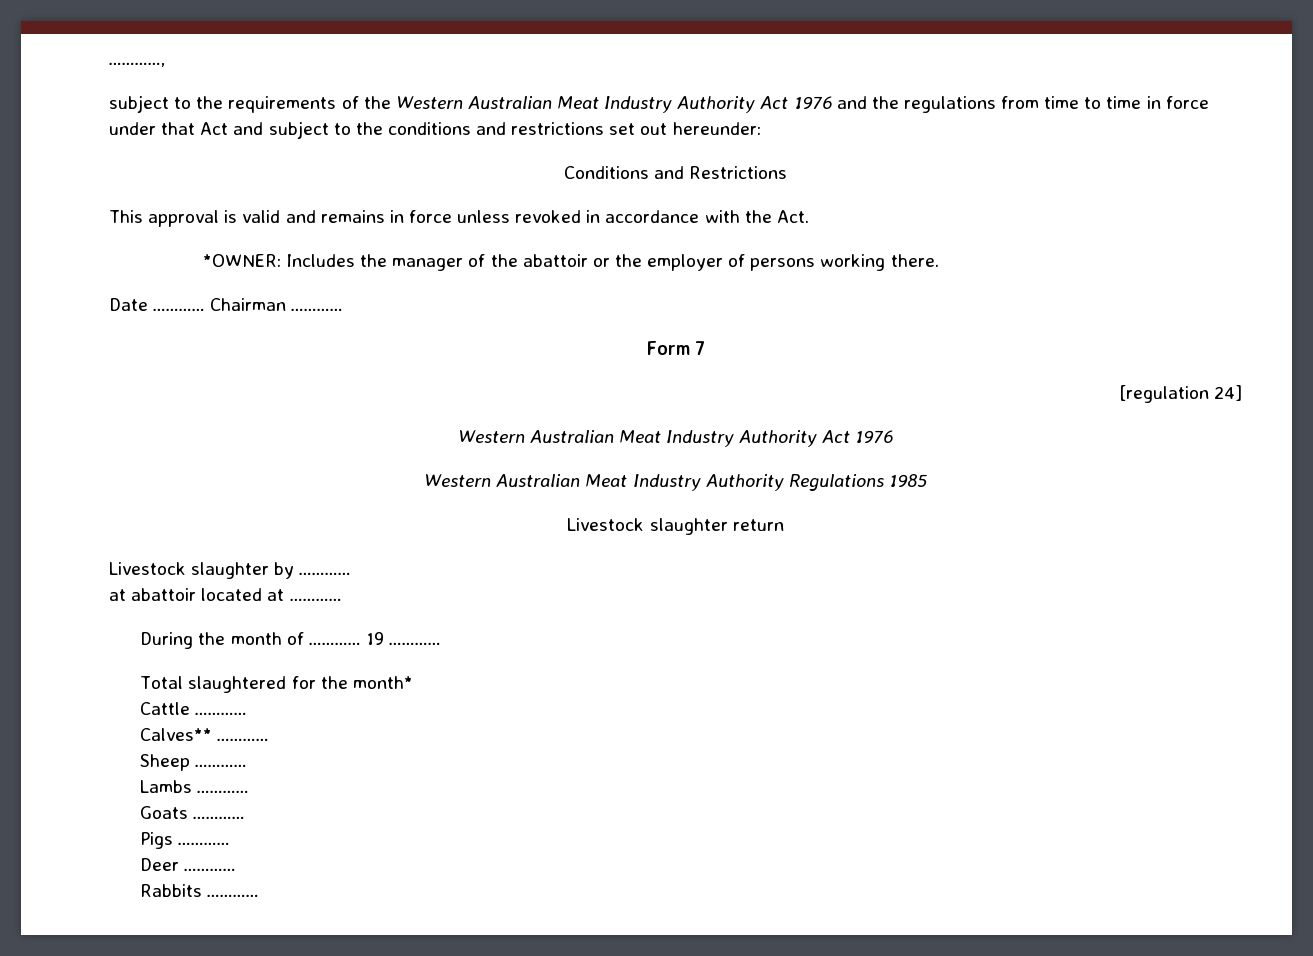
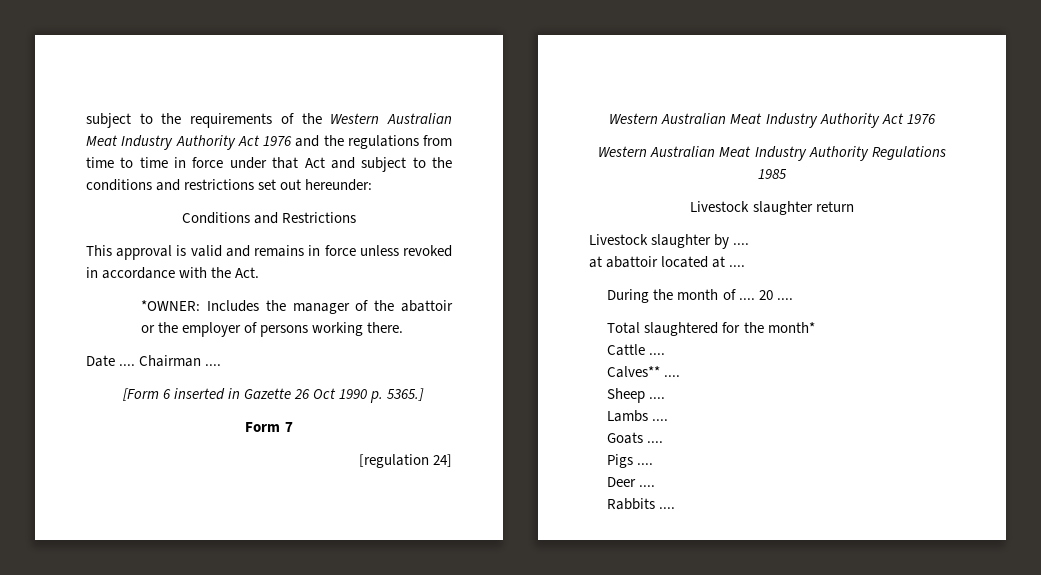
[109,62,165,67] …………, // -> (86, 120) none
[153,298,344,311] ………… Chairman ………… -> [119,355,222,367] [122,388,425,403] .... Chairman .... // [Form 6 inserted in Gazette 26 Oct 1990 p. 5365.]
[299,572,352,575] ………… -> [733,243,750,245] ....
[289,598,342,601] ………… -> [729,265,746,267] ....
[308,632,442,645] ………… 19 ………… -> [738,290,793,300] .... 20 ....
[195,712,248,715] ………… -> [649,353,666,355] ....
[217,738,270,741] ………… -> [664,375,681,377] ....
[195,764,248,767] ………… -> [649,397,666,399] ....
[197,790,250,793] ………… -> [652,419,669,421] ....
[193,816,246,819] ………… -> [647,441,664,443] ....
[178,842,231,845] ………… -> [637,463,654,465] ....
[184,868,237,871] ………… -> [639,485,656,487] ....
[207,894,260,897] ………… -> [659,507,676,509] ....

